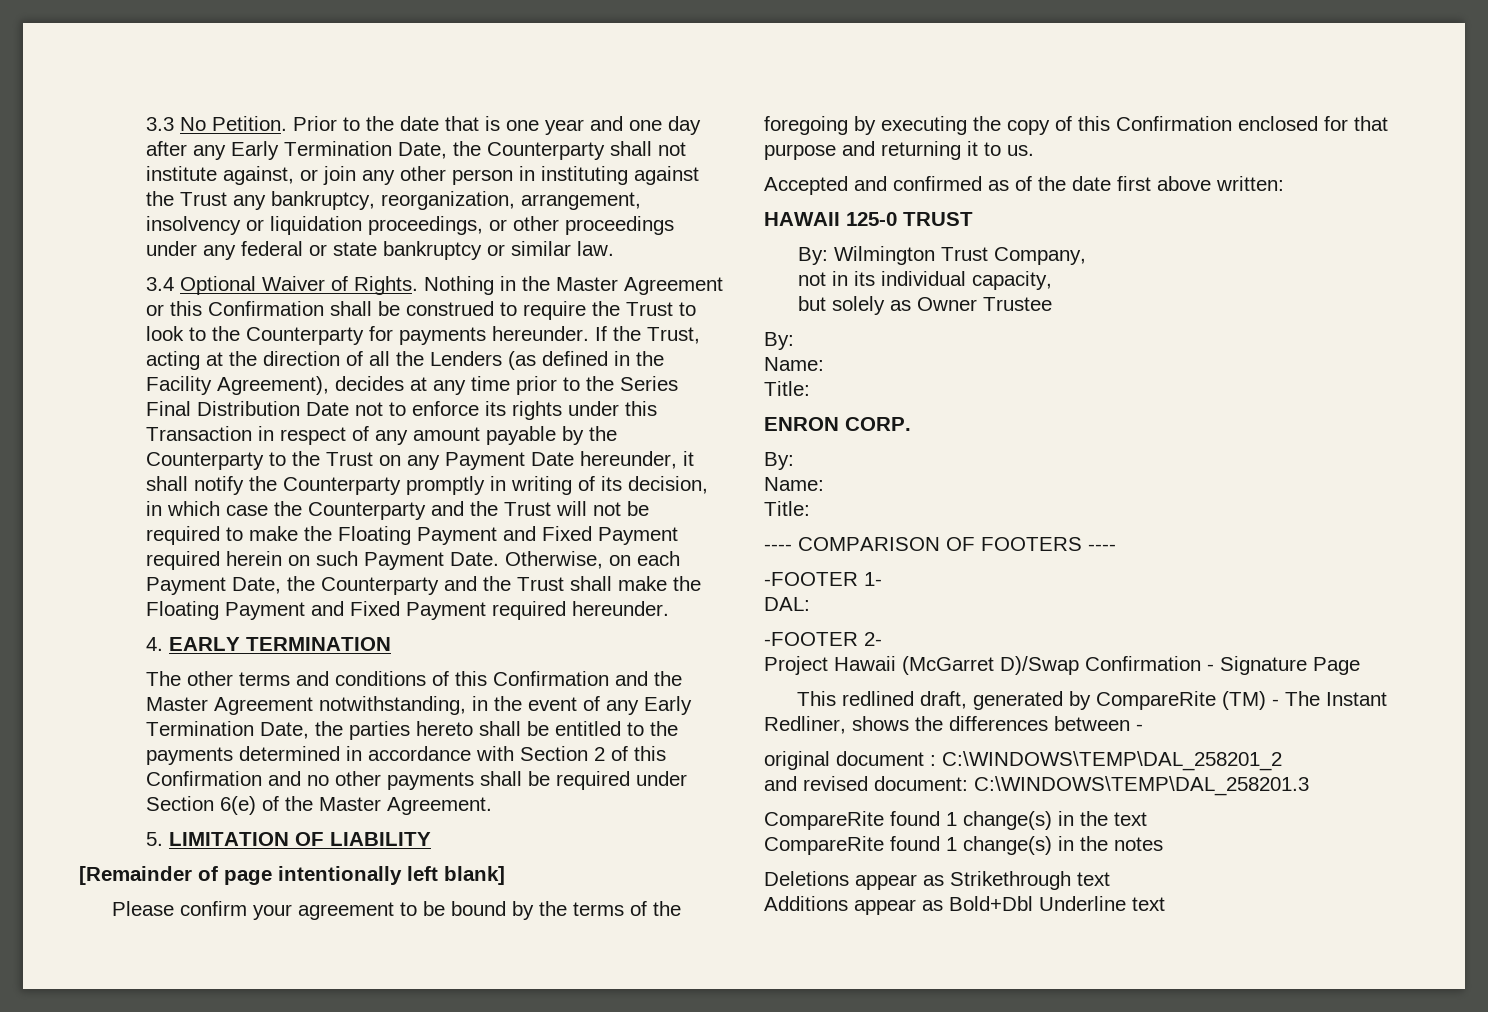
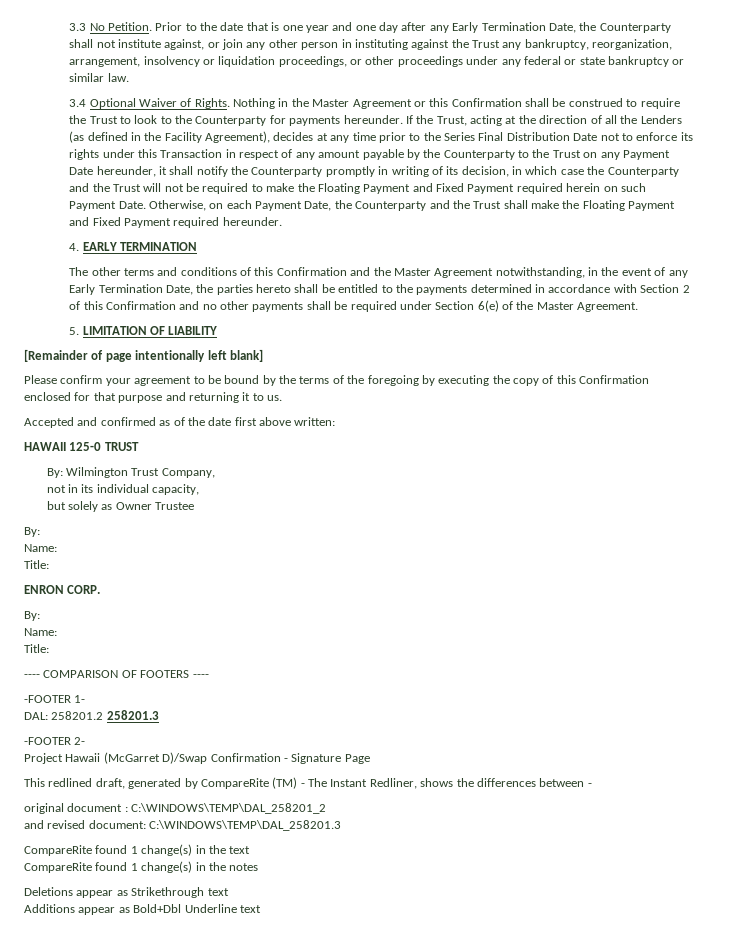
(810, 604) none -> [51,710,159,720] 258201.2 258201.3

